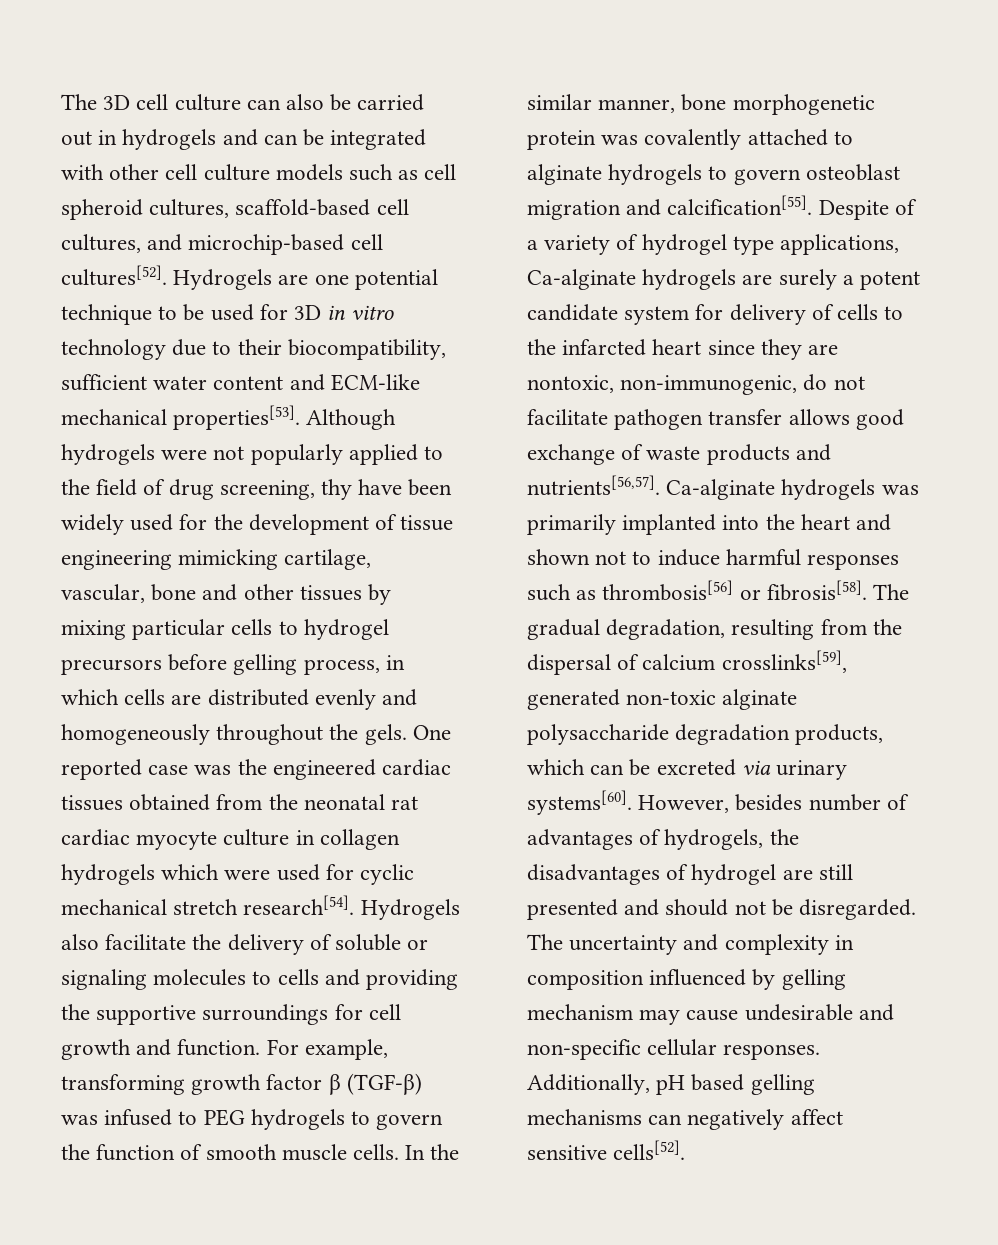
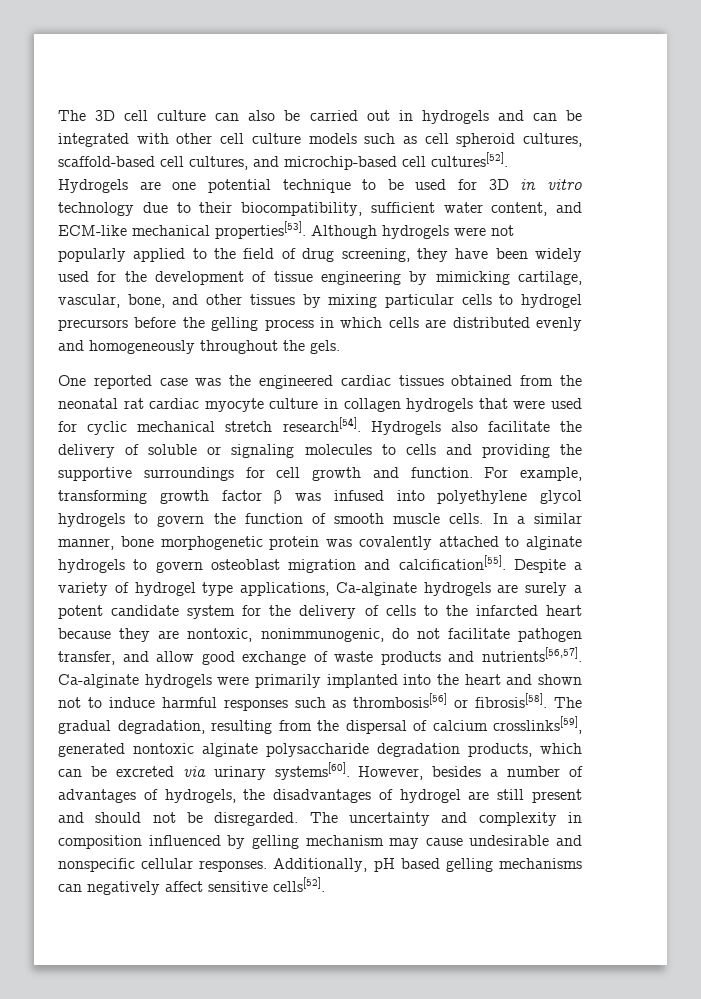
[213,376,284,390] content -> [491,202,548,216] content,
[321,479,353,500] thy -> [416,248,448,262] they
(172, 560) none -> [409,271,428,285] by
[151,584,197,601] bone -> [127,294,165,308] bone,
[233,654,380,675] gelling process, -> [182,317,314,331] the gelling process
(407, 734) none -> (340, 347) //
[161,864,220,880] which -> [478,398,508,409] that
[346,1073,422,1095] (TGF-β) -> (283, 497) none
[178,1109,245,1126] to PEG -> [396,490,582,504] into polyethylene glycol
[430,1144,460,1160] the -> [516,516,525,524] a
[894,199,917,215] of -> (566, 566) none
(724, 312) none -> [269,605,292,616] the
[707,340,755,355] since -> [58,628,111,639] because
[620,375,798,395] non-immunogenic, -> [260,628,384,642] nonimmunogenic,
[708,409,850,425] transfer allows -> [58,651,195,665] transfer, and allow
[881,485,919,495] was -> [217,676,250,685] were
[626,690,717,705] non-toxic -> [133,743,194,754] nontoxic
(803, 802) none -> [490,769,499,777] a
[527,899,618,920] presented -> [532,789,582,803] present
[527,1039,641,1060] non-specific -> [58,858,135,872] nonspecific

